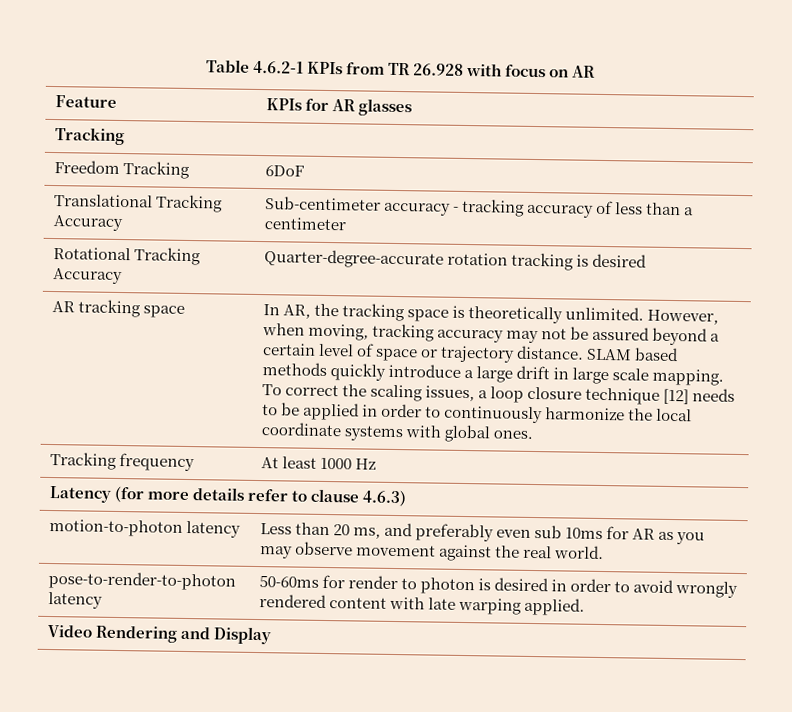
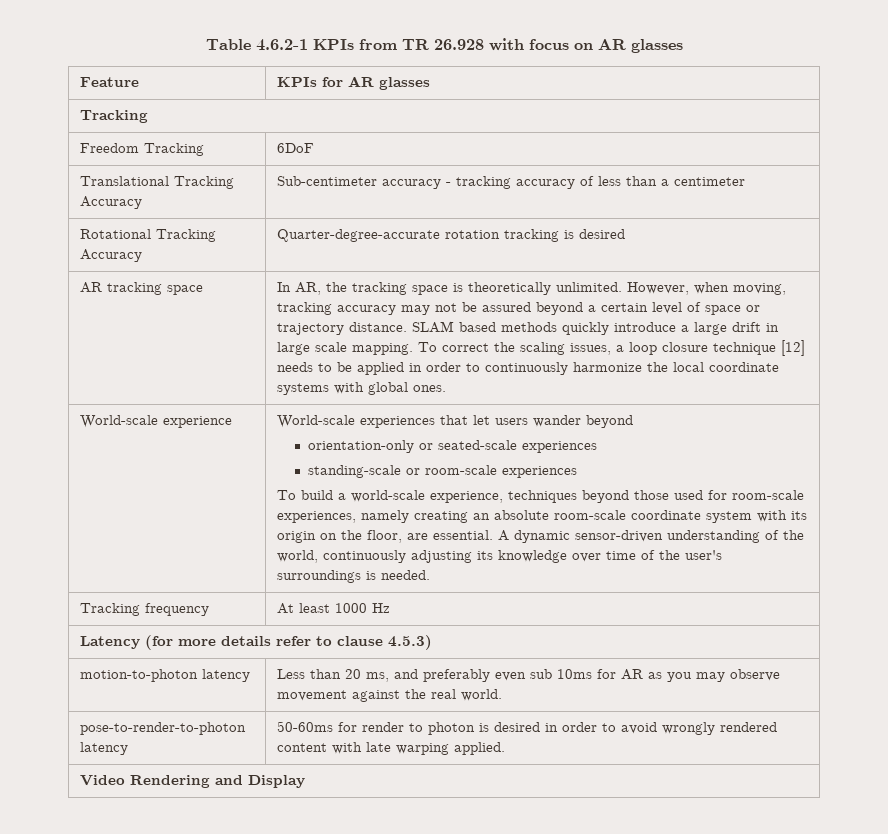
(597, 71) none -> [630,39,683,53] glasses
(533, 434) none -> [80,415,233,428] [277,415,634,428] [308,440,598,453] [308,465,578,478] [277,490,805,503] [277,510,808,523] [277,530,805,543] [277,550,723,563] [277,570,431,583] // World-scale experience | World-scale experiences that let users wander beyond // orientation-only or seated-scale experiences // standing-scale or room-scale experiences // To build a world-scale experience, techniques beyond those used for room-scale experiences, namely creating an absolute room-scale coordinate system with its origin on the floor, are essential. A dynamic sensor-driven understanding of the world, continuously adjusting its knowledge over time of the user's surroundings is needed.
[361,489,407,507] 4.6.3) -> [388,635,433,650] 4.5.3)

